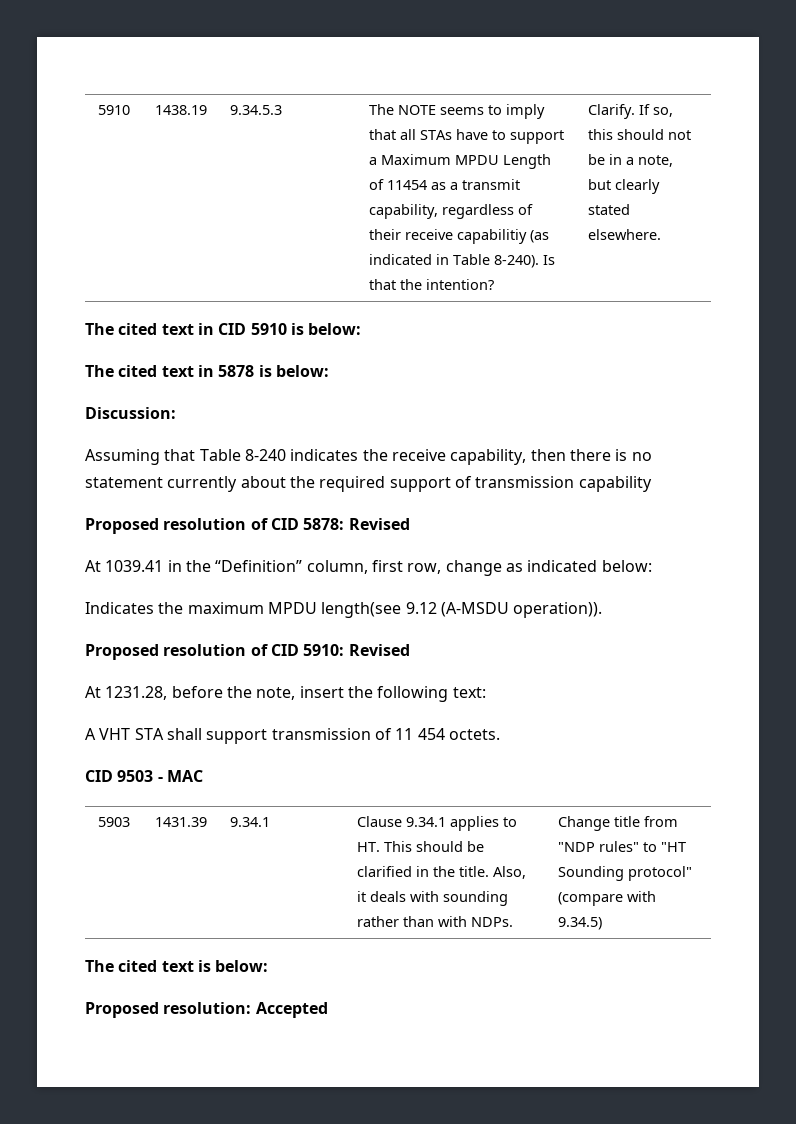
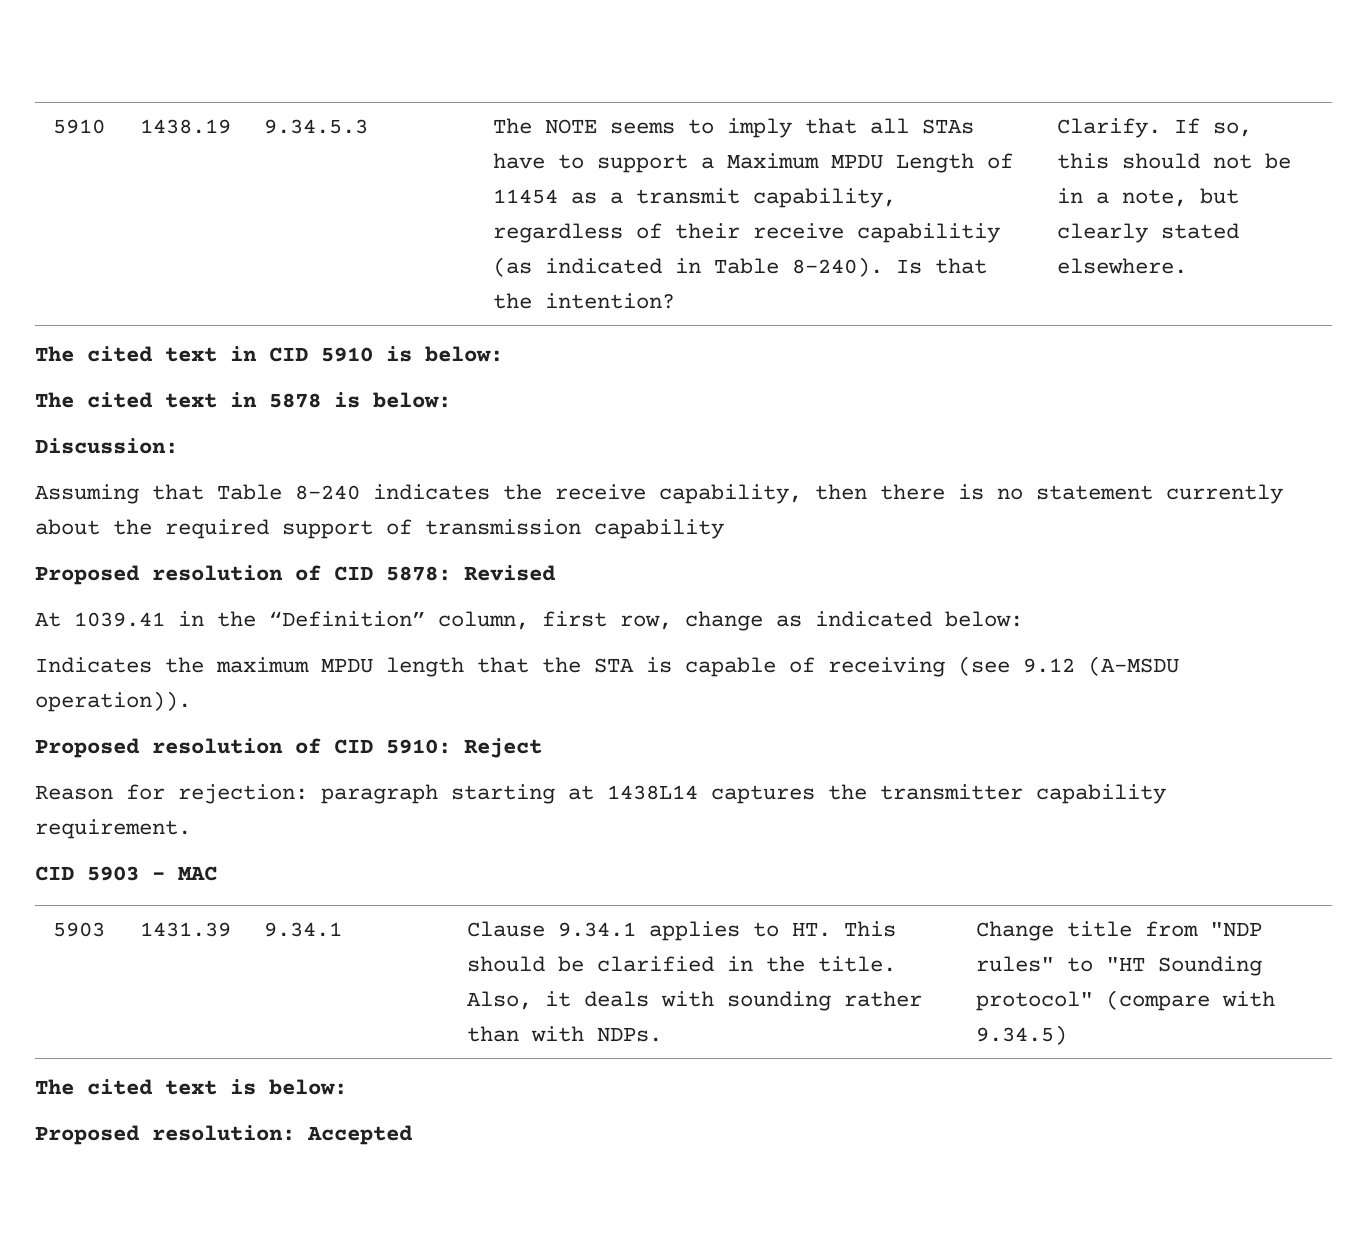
[321,602,402,618] length(see -> [386,656,1010,677] length that the STA is capable of receiving (see
[348,644,410,656] [85,686,486,702] [85,728,500,744] [85,770,154,782] Revised // At 1231.28, before the note, insert the following text: // A VHT STA shall support transmission of 11 454 octets. // CID 9503 -> [464,738,542,758] [35,784,1166,804] [35,819,191,839] [35,866,139,881] Reject // Reason for rejection: paragraph starting at 1438L14 captures the transmitter capability requirement. // CID 5903

